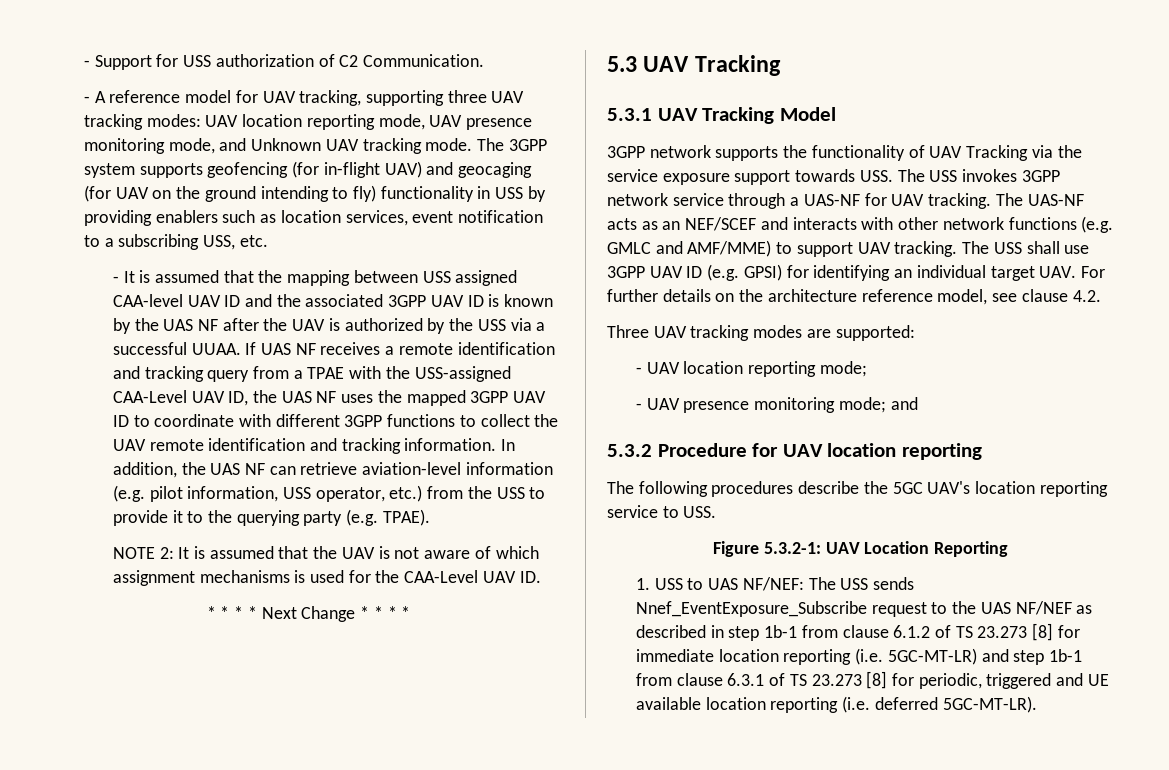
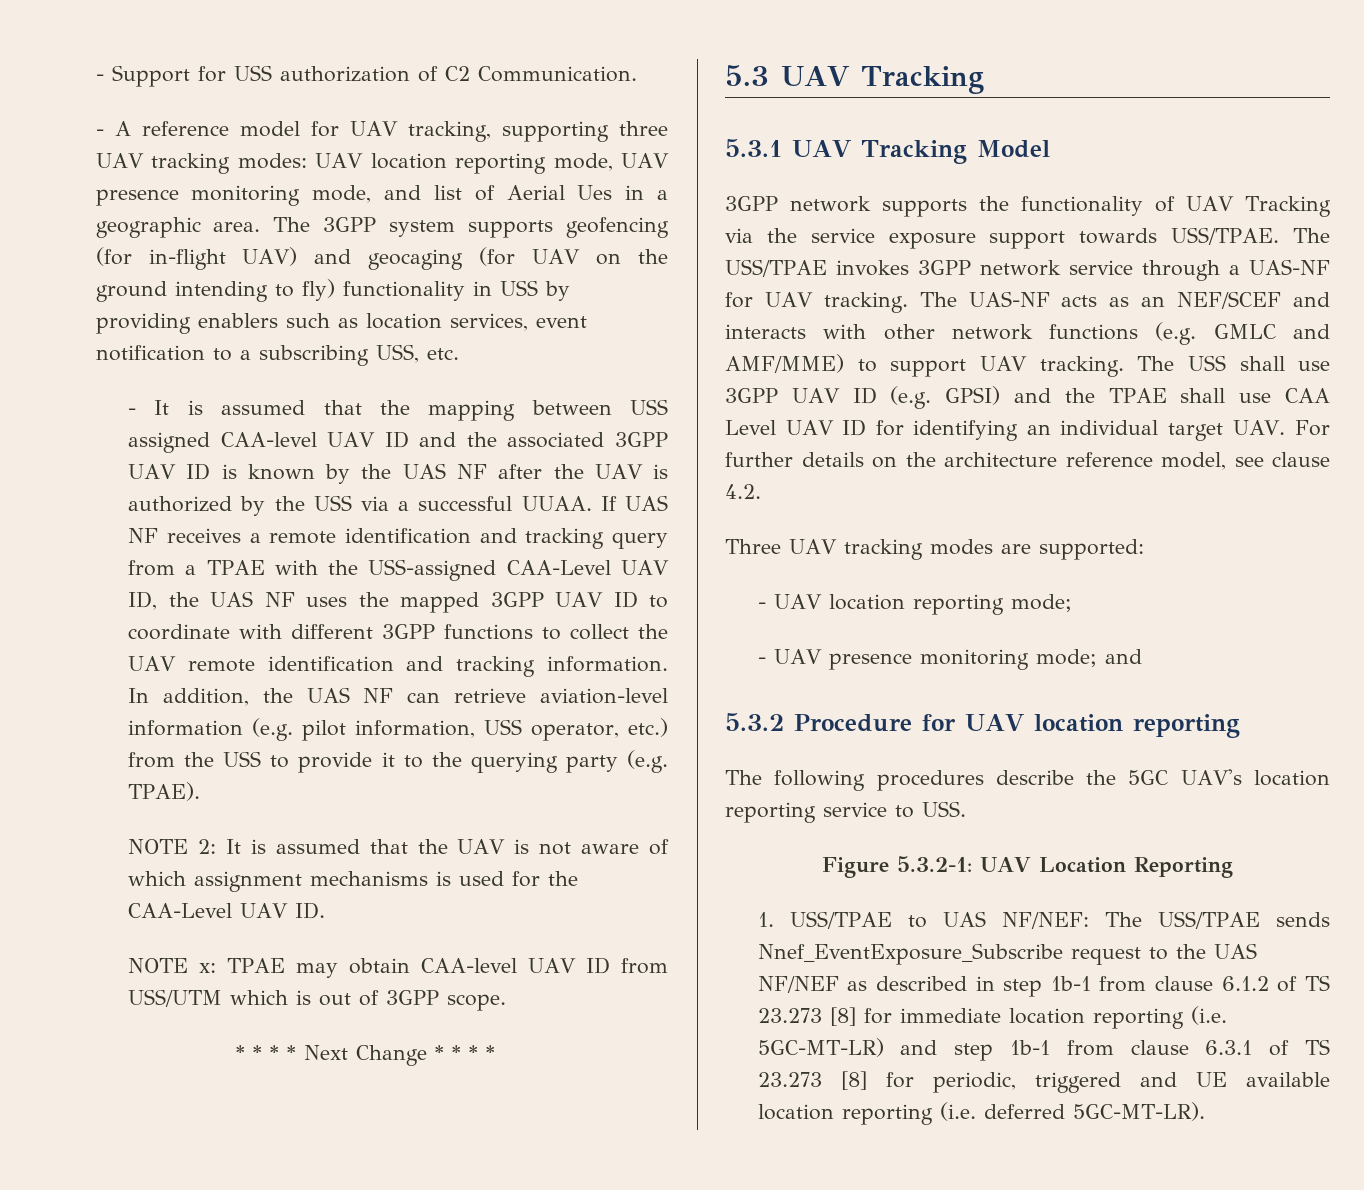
[251,138,473,154] Unknown UAV tracking mode. -> [433,185,668,201] [95,217,261,238] list of Aerial Ues in a geographic area.
(541, 577) none -> [128,957,668,978] [128,989,507,1011] // NOTE x: TPAE may obtain CAA-level UAV ID from USS/UTM which is out of 3GPP scope.
[859,169,958,182] USS. The USS -> [1171,227,1330,245] [725,259,827,277] USS/TPAE. The USS/TPAE
(782, 272) none -> [1013,388,1330,403] [725,419,867,436] and the TPAE shall use CAA Level UAV ID
[654,578,683,590] USS -> [789,911,892,929] USS/TPAE
[840,578,869,590] USS -> [1157,911,1260,929] USS/TPAE

